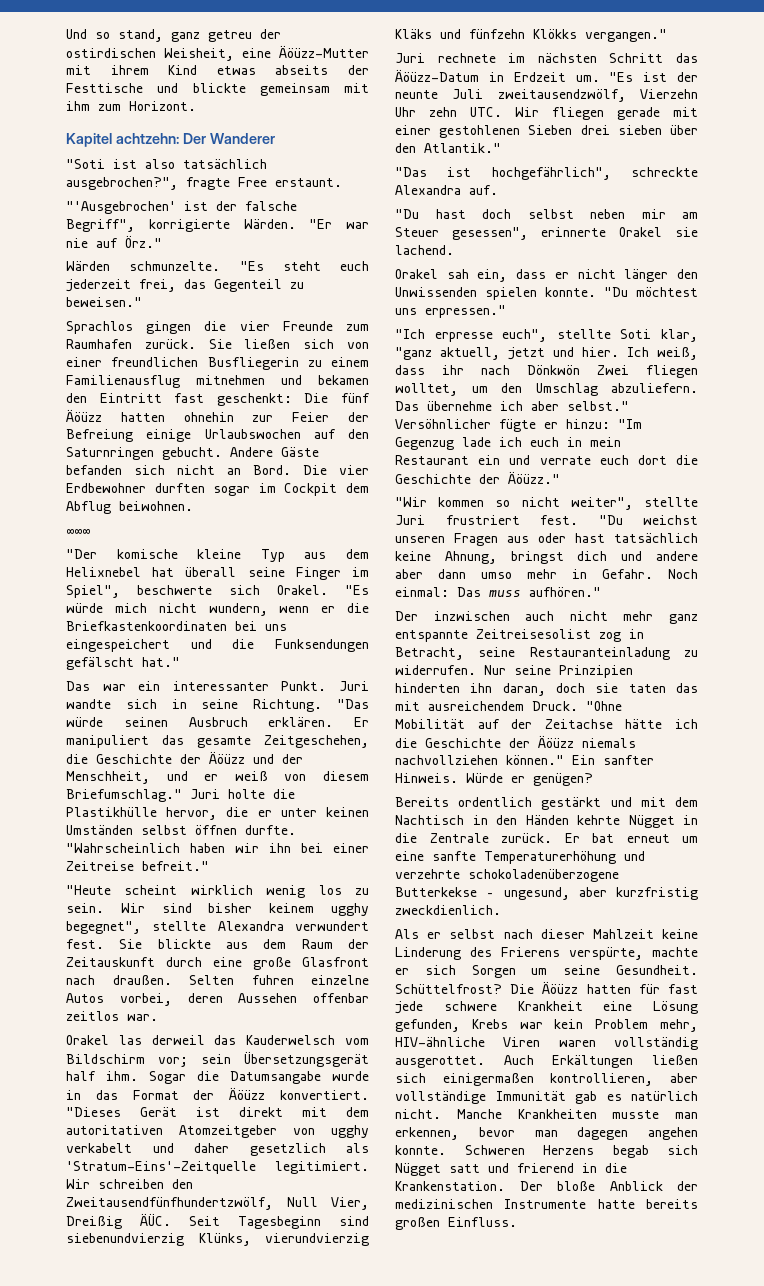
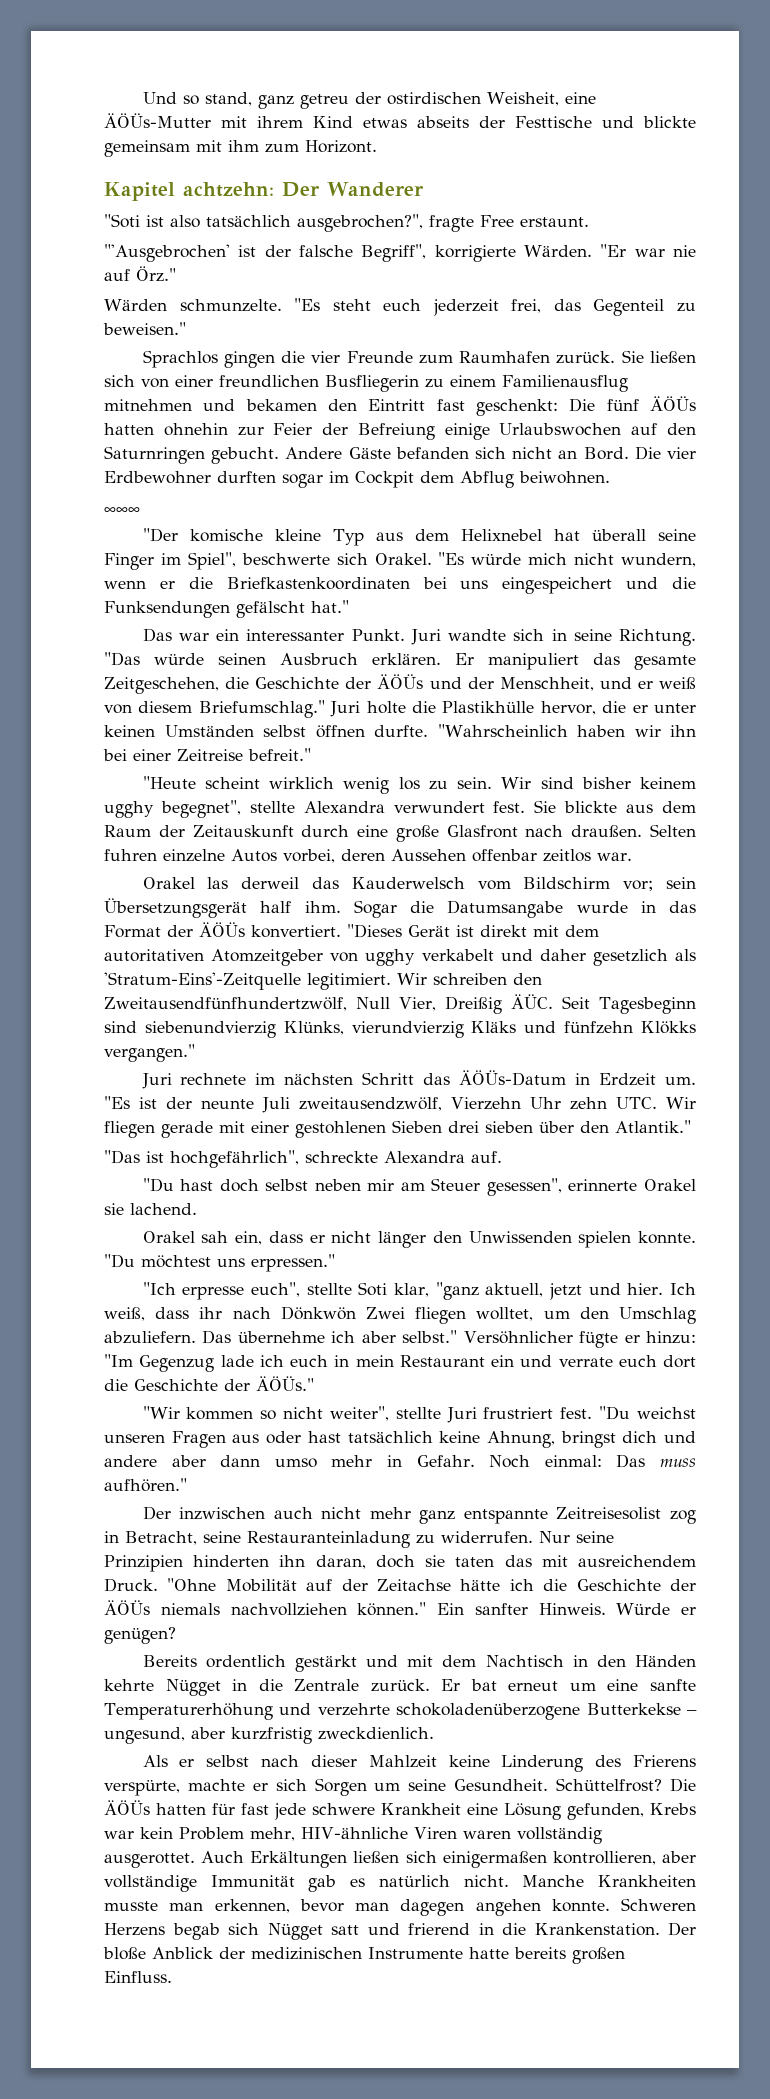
[279,45,369,58] Äöüzz-Mutter -> [104,113,211,128] ÄÖÜs-Mutter
[66,409,102,422] Äöüzz -> [649,396,696,411] ÄÖÜs
[209,751,245,764] Äöüzz -> [377,674,424,689] ÄÖÜs
[229,1087,266,1100] Äöüzz -> [199,922,245,937] ÄÖÜs
[395,69,479,82] Äöüzz-Datum -> [459,1070,567,1086] ÄÖÜs-Datum
[508,471,560,484] Äöüzz." -> [256,1376,314,1391] ÄÖÜs."
[538,735,574,748] Äöüzz -> [104,1600,150,1615] ÄÖÜs
[542,981,579,994] Äöüzz -> [104,1800,150,1815] ÄÖÜs

